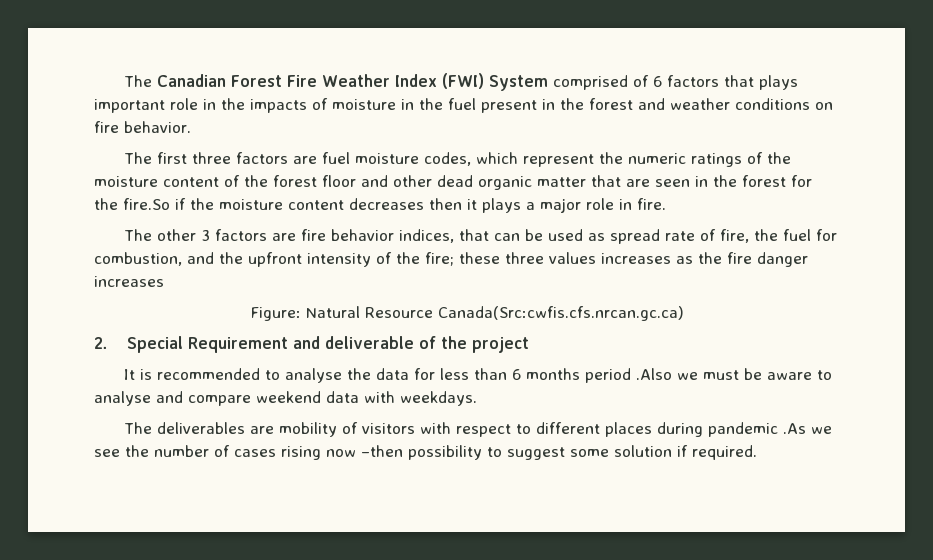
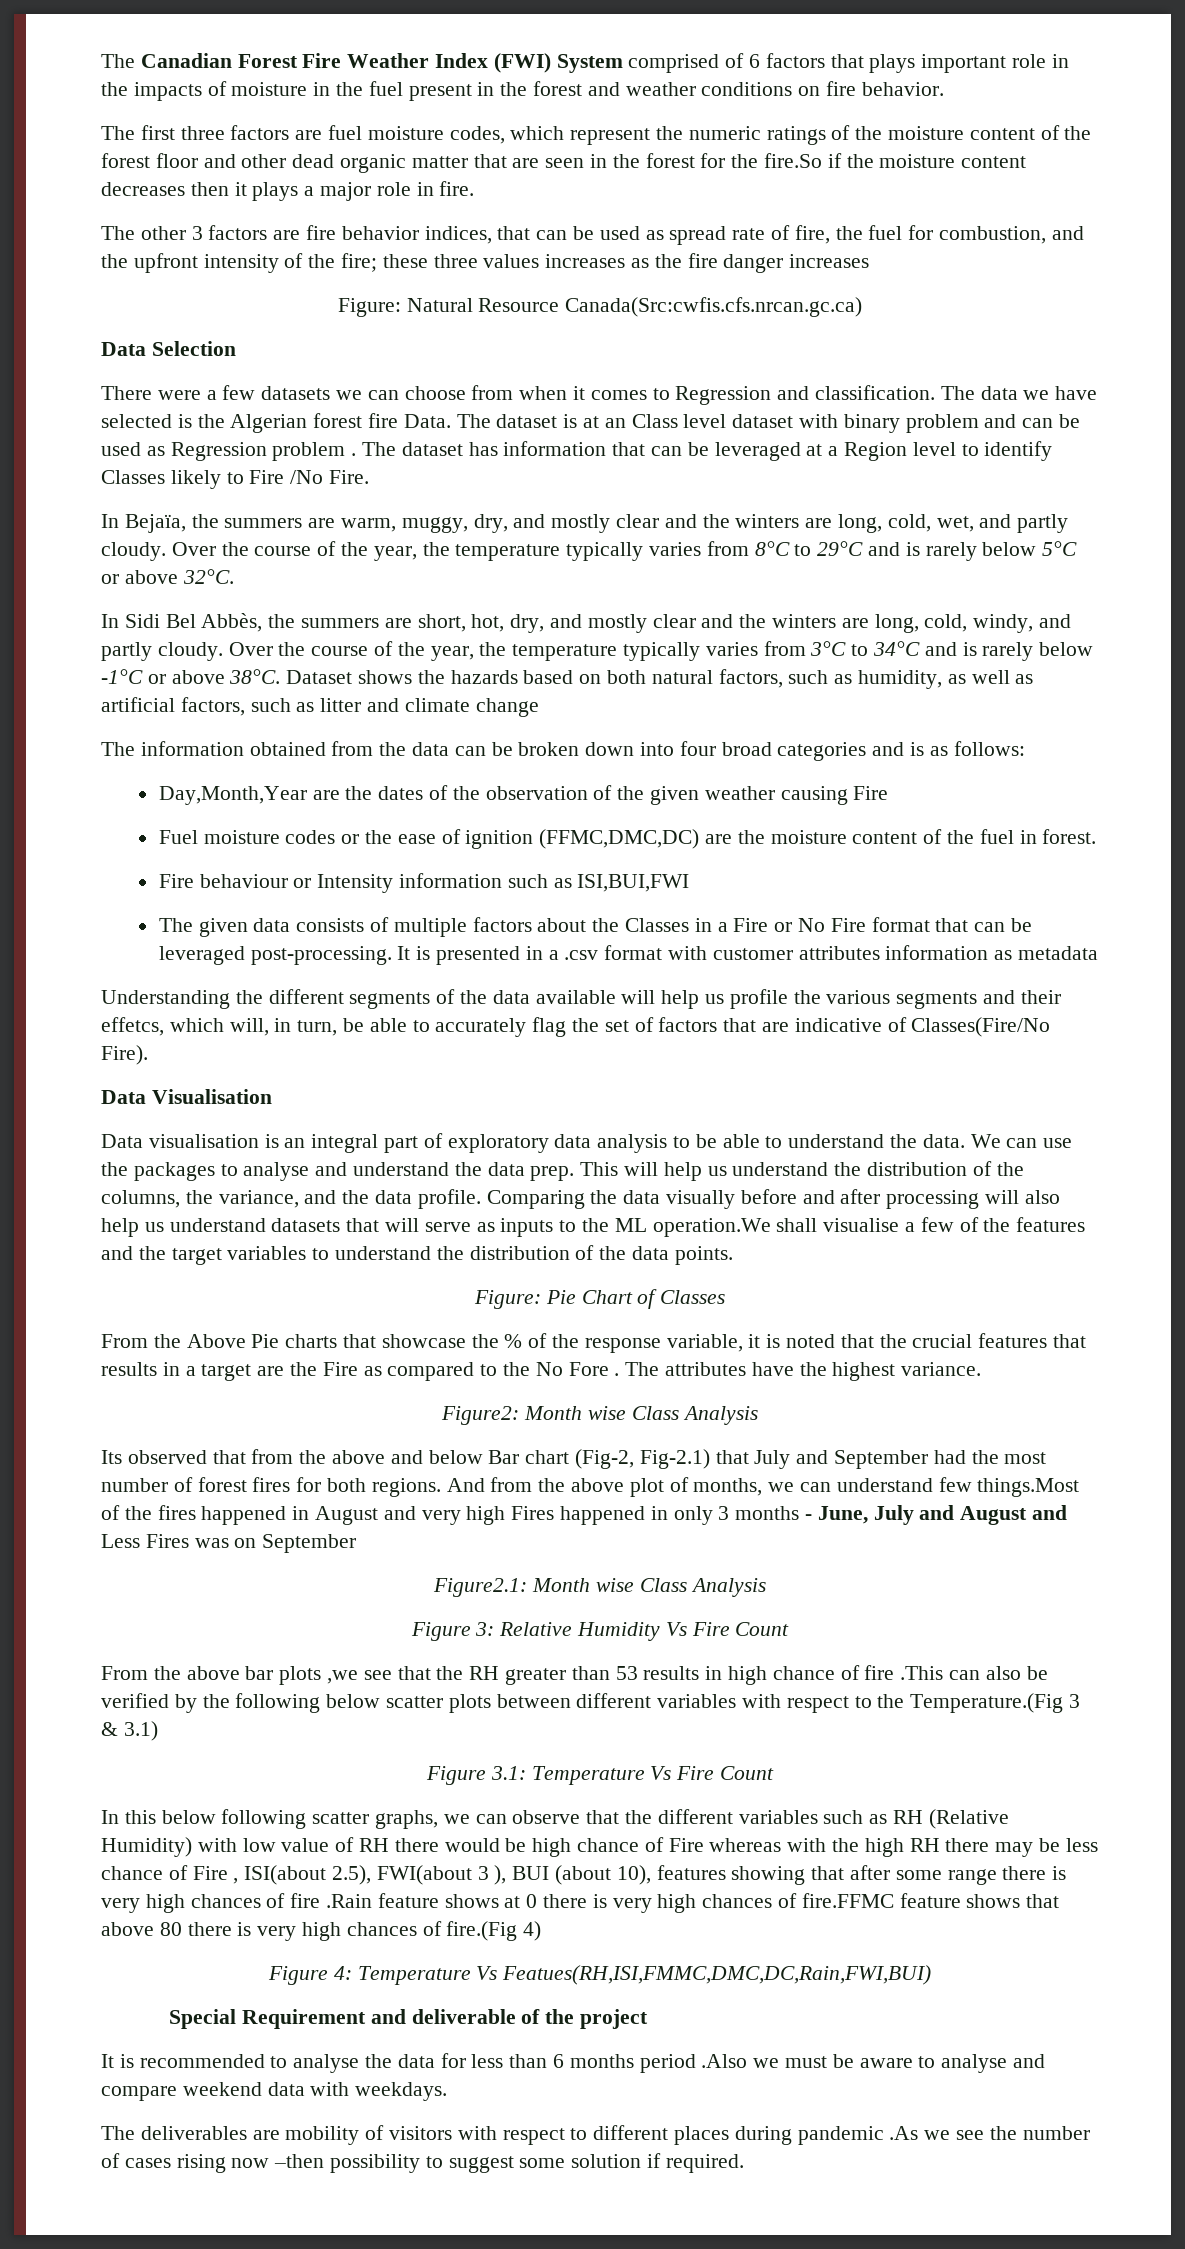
[94,337,108,349] 2. -> [101,341,236,356] [101,385,1098,405] [101,413,1081,433] [101,441,1053,461] [101,470,370,489] [101,514,1069,533] [101,541,1078,561] [101,569,234,584] [101,613,1072,633] [101,641,1094,661] [101,669,1034,689] [101,697,539,717] [101,741,1025,761] [158,785,889,805] [158,829,1097,849] [158,873,690,893] [158,917,1033,937] [158,945,1099,965] [101,989,1061,1009] [101,1017,1051,1037] [101,1045,148,1065] [101,1089,272,1104] [101,1133,1073,1153] [101,1161,1024,1181] [101,1189,1060,1209] [101,1217,1086,1237] [101,1245,733,1265] [473,1289,726,1309] [101,1333,1087,1353] [101,1362,982,1381] [441,1406,758,1425] [101,1449,1047,1469] [101,1477,1080,1497] [101,1505,1068,1525] [101,1534,357,1553] [433,1578,766,1597] [410,1622,790,1641] [101,1665,1048,1685] [101,1693,1081,1713] [101,1721,158,1741] [425,1766,775,1785] [101,1809,1009,1829] [101,1837,1098,1857] [101,1865,1067,1885] [101,1893,1060,1913] [101,1921,542,1941] [267,1965,932,1985] Data Selection // There were a few datasets we can choose from when it comes to Regression and classification. The data we have selected is the Algerian forest fire Data. The dataset is at an Class level dataset with binary problem and can be used as Regression problem . The dataset has information that can be leveraged at a Region level to identify Classes likely to Fire /No Fire. // In Bejaïa, the summers are warm, muggy, dry, and mostly clear and the winters are long, cold, wet, and partly cloudy. Over the course of the year, the temperature typically varies from 8°C to 29°C and is rarely below 5°C or above 32°C. // In Sidi Bel Abbès, the summers are short, hot, dry, and mostly clear and the winters are long, cold, windy, and partly cloudy. Over the course of the year, the temperature typically varies from 3°C to 34°C and is rarely below -1°C or above 38°C. Dataset shows the hazards based on both natural factors, such as humidity, as well as artificial factors, such as litter and climate change // The information obtained from the data can be broken down into four broad categories and is as follows: // Day,Month,Year are the dates of the observation of the given weather causing Fire // Fuel moisture codes or the ease of ignition (FFMC,DMC,DC) are the moisture content of the fuel in forest. // Fire behaviour or Intensity information such as ISI,BUI,FWI // The given data consists of multiple factors about the Classes in a Fire or No Fire format that can be leveraged post-processing. It is presented in a .csv format with customer attributes information as metadata // Understanding the different segments of the data available will help us profile the various segments and their effetcs, which will, in turn, be able to accurately flag the set of factors that are indicative of Classes(Fire/No Fire). // Data Visualisation // Data visualisation is an integral part of exploratory data analysis to be able to understand the data. We can use the packages to analyse and understand the data prep. This will help us understand the distribution of the columns, the variance, and the data profile. Comparing the data visually before and after processing will also help us understand datasets that will serve as inputs to the ML operation.We shall visualise a few of the features and the target variables to understand the distribution of the data points. // Figure: Pie Chart of Classes // From the Above Pie charts that showcase the % of the response variable, it is noted that the crucial features that results in a target are the Fire as compared to the No Fore . The attributes have the highest variance. // Figure2: Month wise Class Analysis // Its observed that from the above and below Bar chart (Fig-2, Fig-2.1) that July and September had the most number of forest fires for both regions. And from the above plot of months, we can understand few things.Most of the fires happened in August and very high Fires happened in only 3 months - June, July and August and Less Fires was on September // Figure2.1: Month wise Class Analysis // Figure 3: Relative Humidity Vs Fire Count // From the above bar plots ,we see that the RH greater than 53 results in high chance of fire .This can also be verified by the following below scatter plots between different variables with respect to the Temperature.(Fig 3 & 3.1) // Figure 3.1: Temperature Vs Fire Count // In this below following scatter graphs, we can observe that the different variables such as RH (Relative Humidity) with low value of RH there would be high chance of Fire whereas with the high RH there may be less chance of Fire , ISI(about 2.5), FWI(about 3 ), BUI (about 10), features showing that after some range there is very high chances of fire .Rain feature shows at 0 there is very high chances of fire.FFMC feature shows that above 80 there is very high chances of fire.(Fig 4) // Figure 4: Temperature Vs Featues(RH,ISI,FMMC,DMC,DC,Rain,FWI,BUI) //

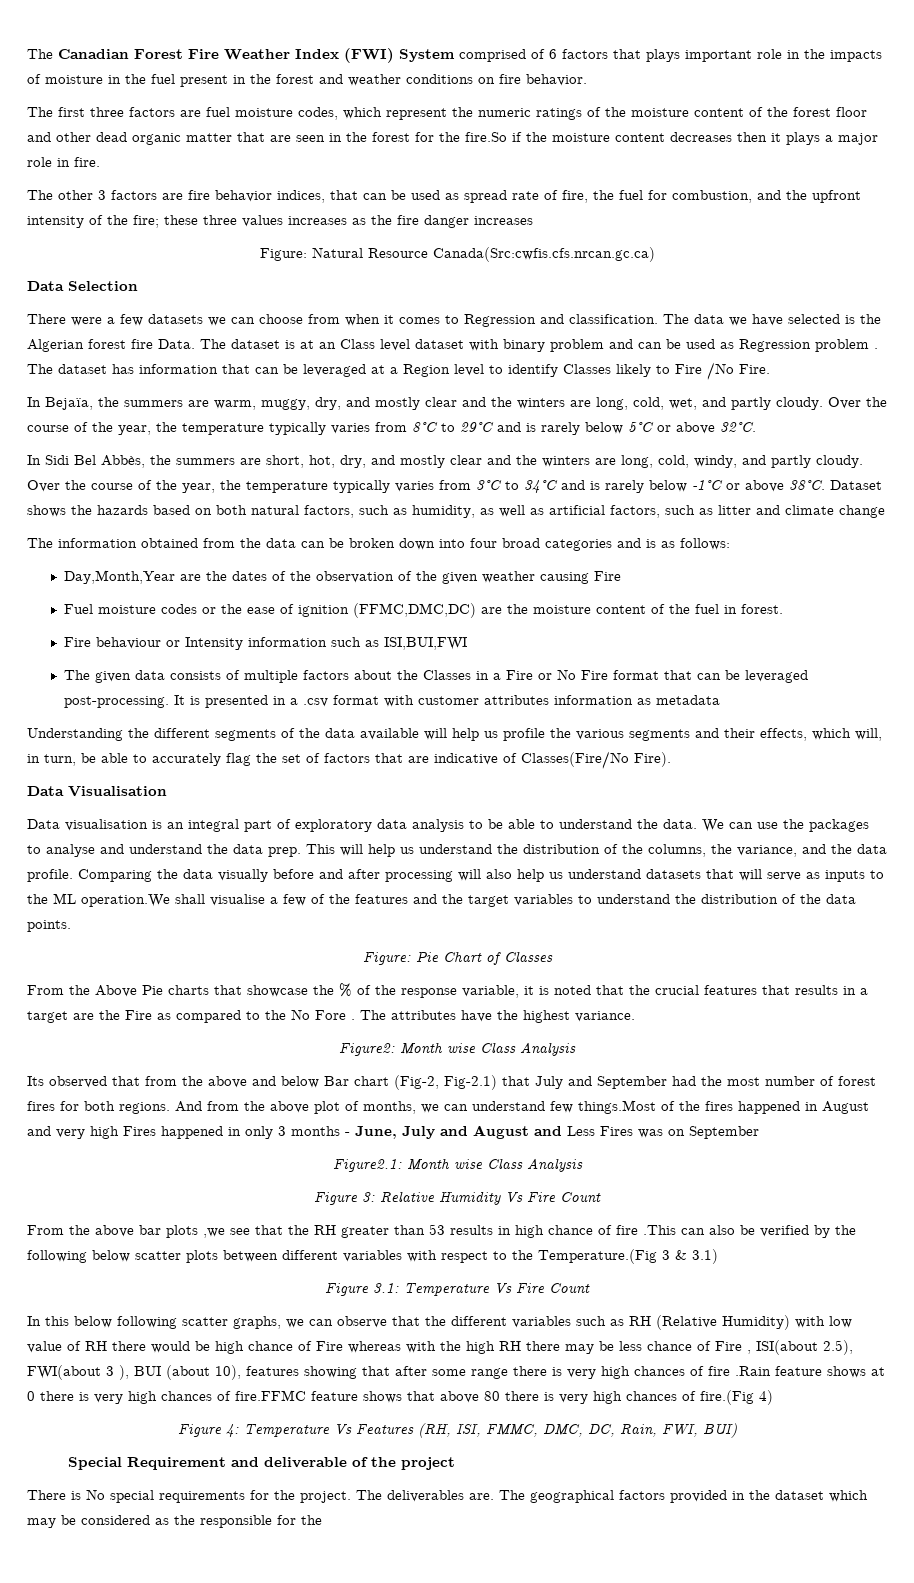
[101,1017,164,1036] effetcs, -> [760,728,807,741] effects,
[502,1965,932,1985] Featues(RH,ISI,FMMC,DMC,DC,Rain,FWI,BUI) -> [355,1423,737,1438] Features (RH, ISI, FMMC, DMC, DC, Rain, FWI, BUI)
[101,2053,1046,2073] [101,2082,448,2101] [101,2125,1090,2145] [101,2153,744,2173] It is recommended to analyse the data for less than 6 months period .Also we must be aware to analyse and compare weekend data with weekdays. // The deliverables are mobility of visitors with respect to different places during pandemic .As we see the number of cases rising now –then possibility to suggest some solution if required. -> [27,1489,868,1503] [27,1515,322,1528] There is No special requirements for the project. The deliverables are. The geographical factors provided in the dataset which may be considered as the responsible for the

